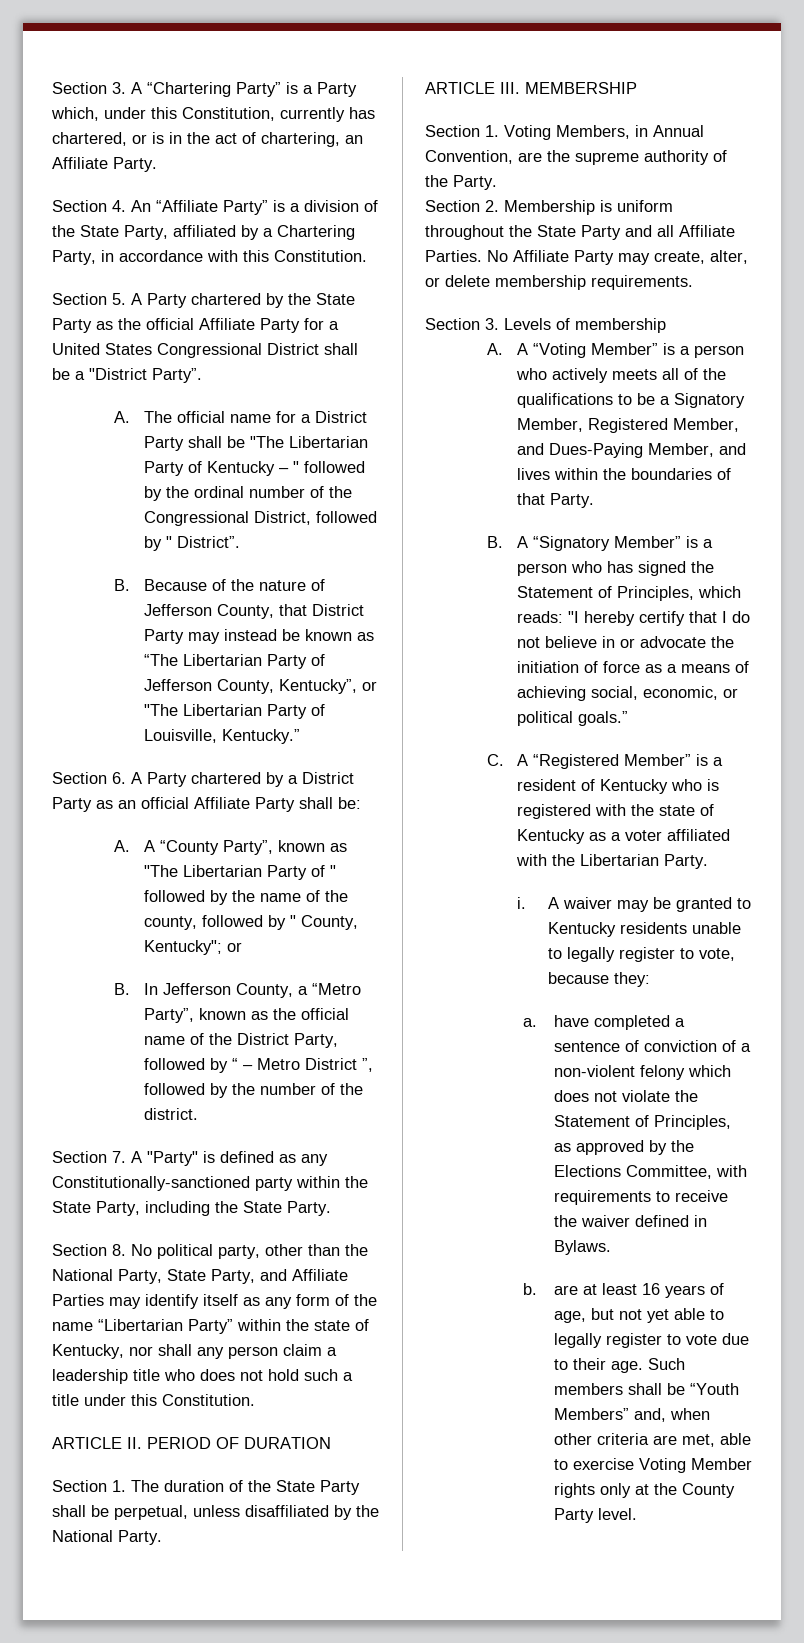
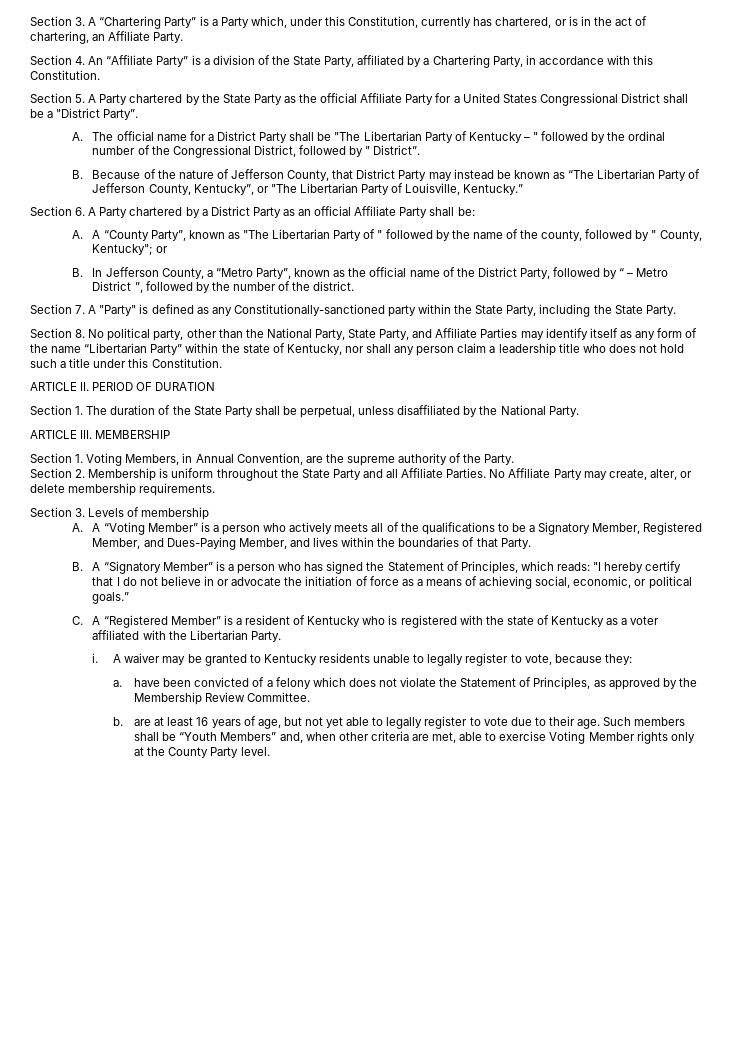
[593,1015,685,1030] [553,1040,717,1052] completed a sentence of conviction -> [163,677,250,687] been convicted
[553,1065,635,1077] non-violent -> (273, 683) none
[553,1165,747,1179] [553,1190,728,1205] [553,1215,707,1227] [553,1240,611,1255] Elections Committee, with requirements to receive the waiver defined in Bylaws. -> [134,692,311,705] Membership Review Committee.

